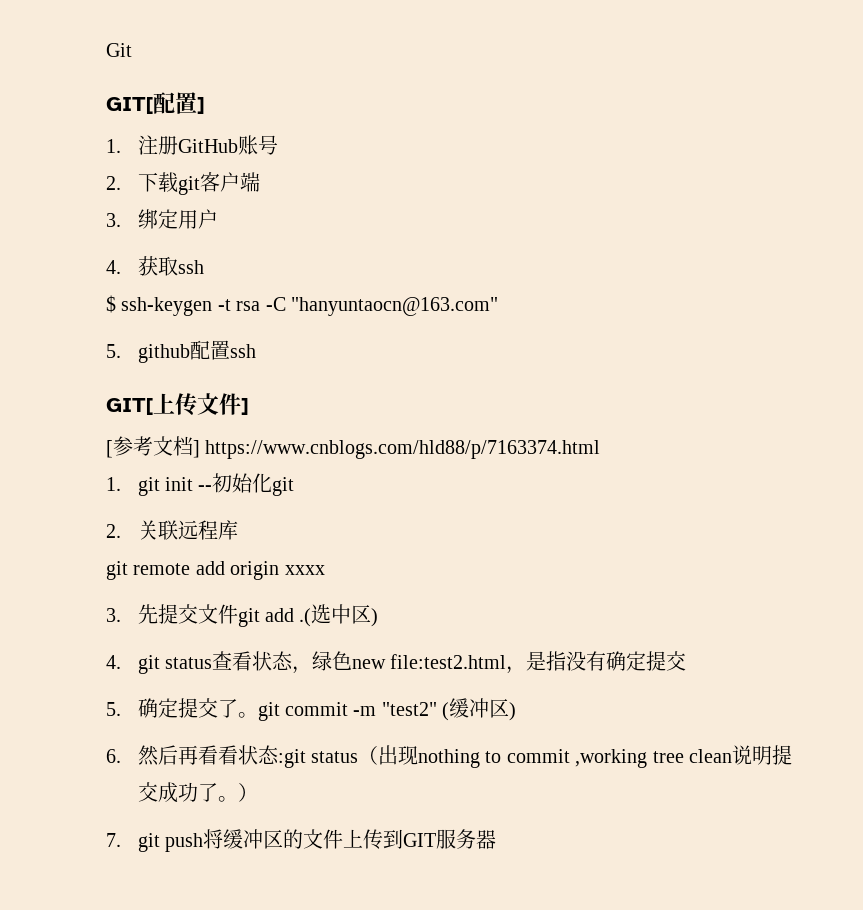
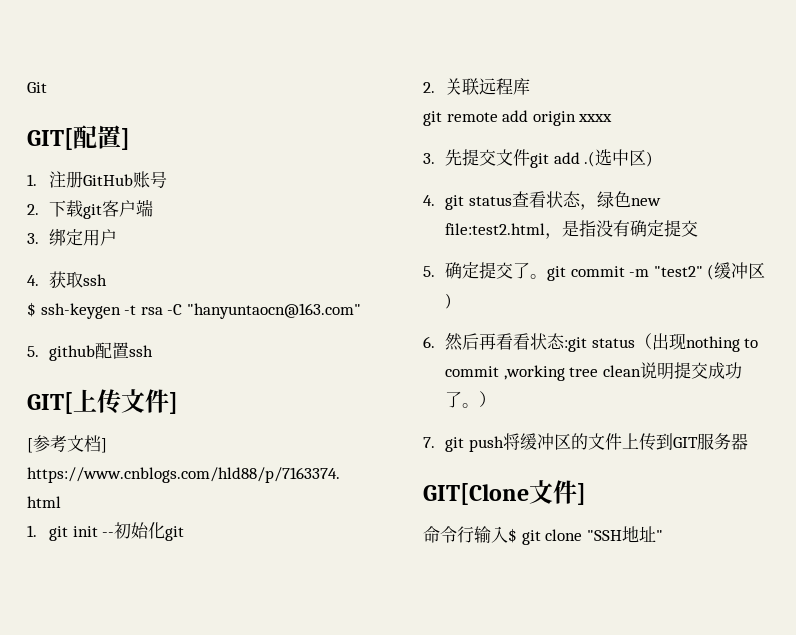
(497, 839) none -> [423,480,586,505] [423,526,663,545] // GIT[Clone文件] // 命令行输入$ git clone "SSH地址"

